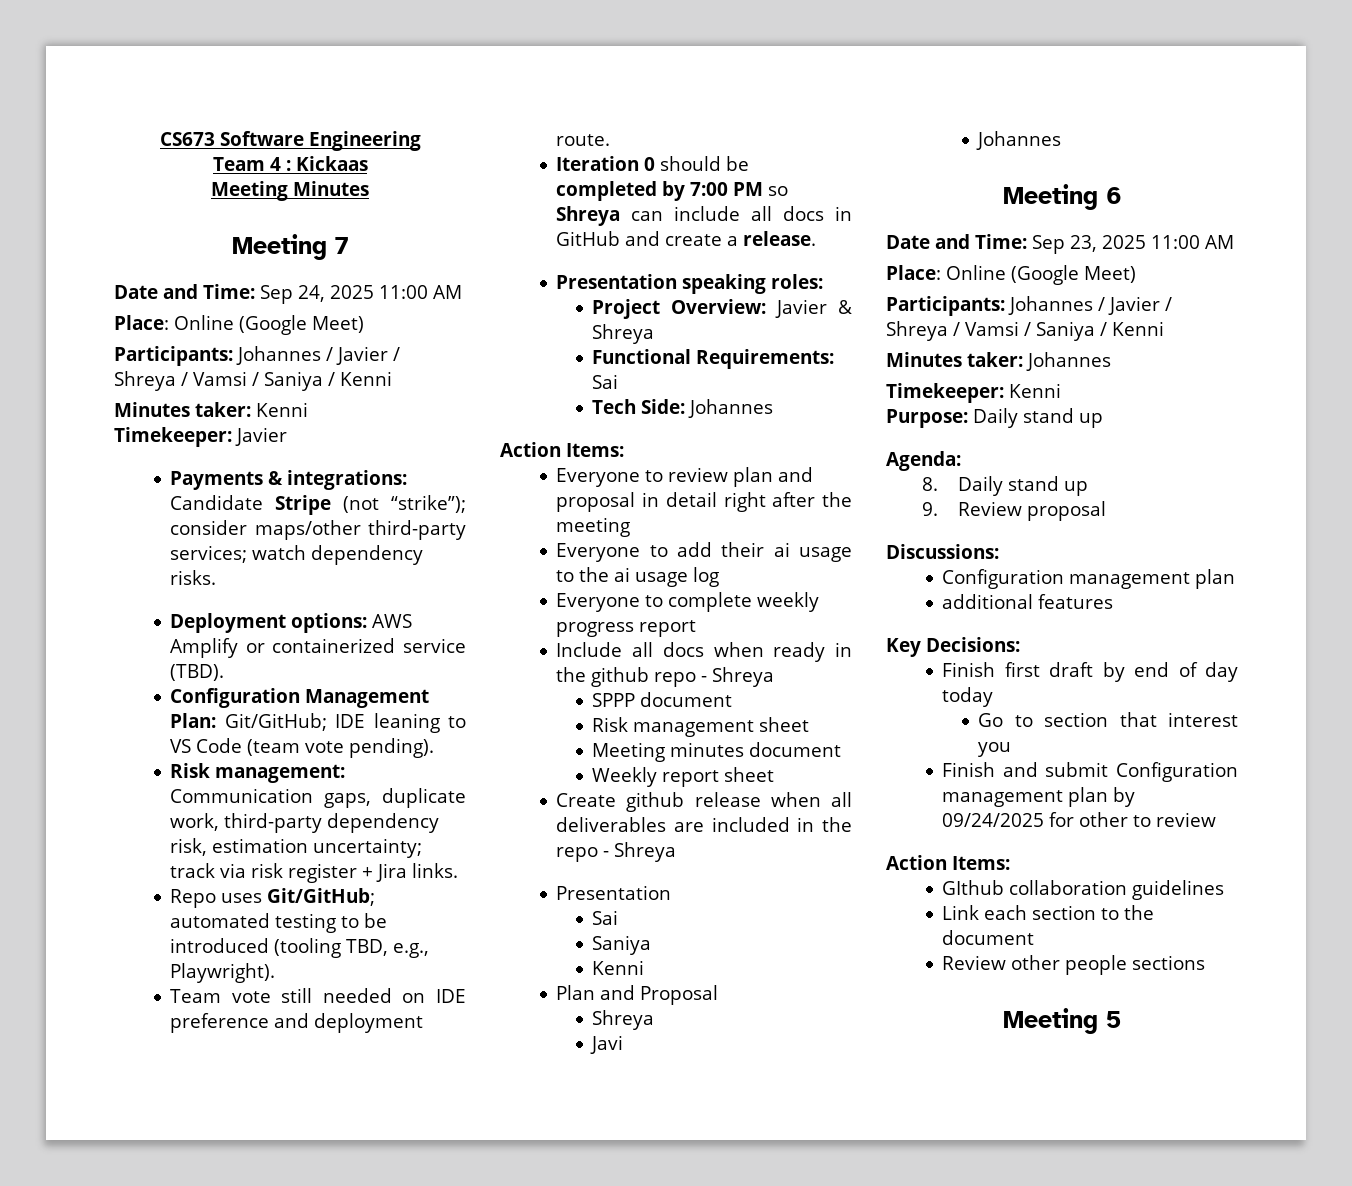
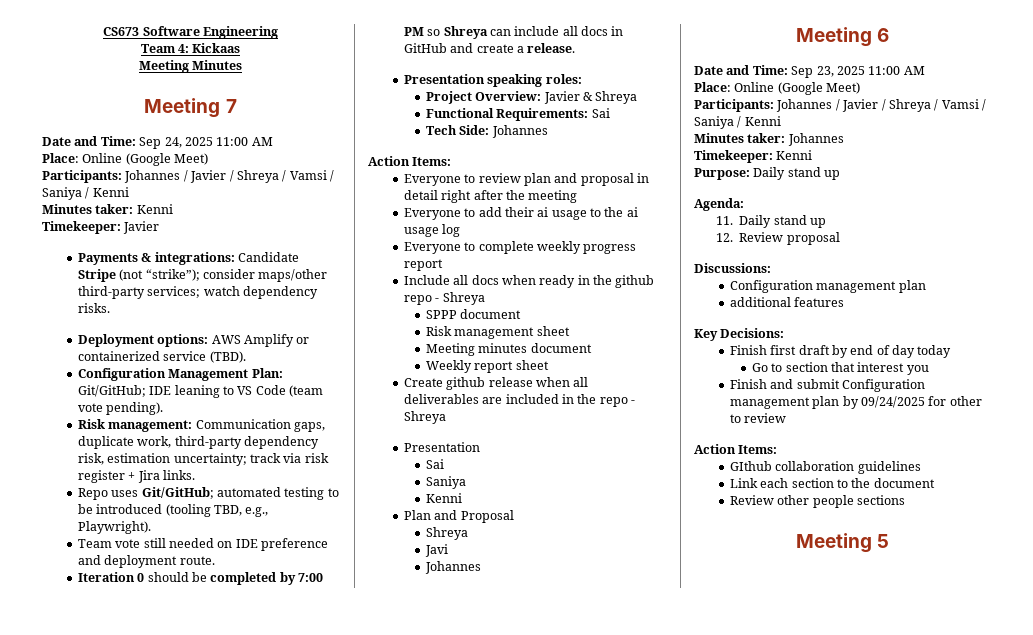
[269,157,291,171] 4 : -> [178,44,189,53] 4:
[921,476,1088,496] [921,502,938,516] 8. Daily stand up // 9. -> [716,215,827,228] [716,233,734,242] 11. Daily stand up // 12.

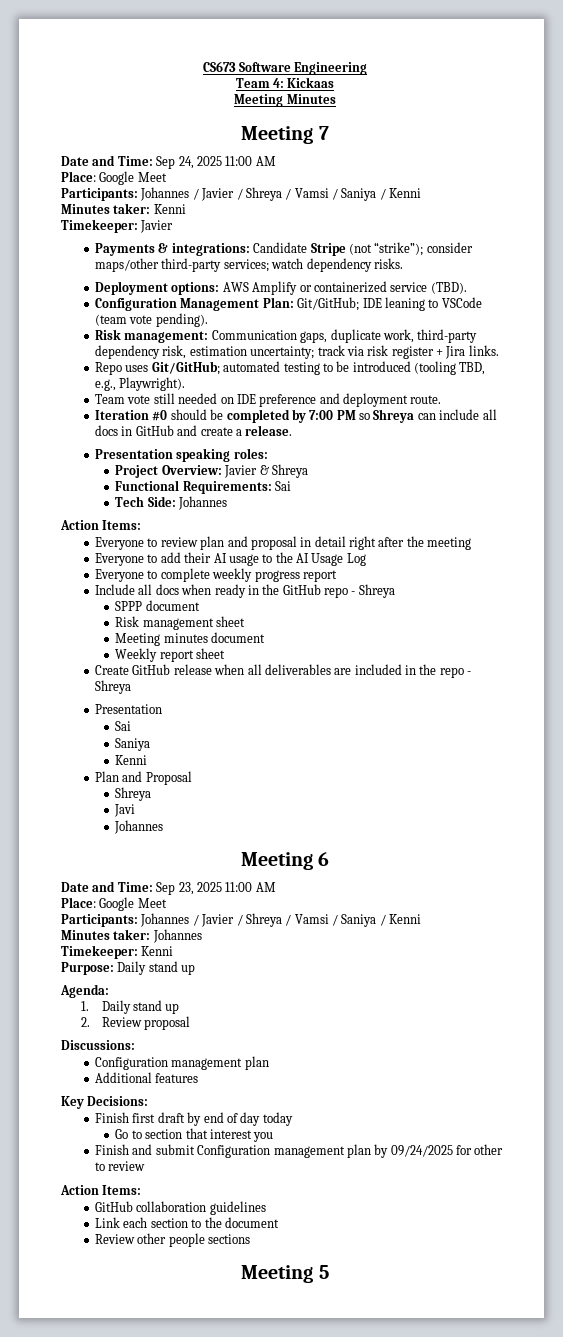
[82,153,209,166] Online (Google Meet) -> [99,171,167,185] Google Meet
[237,385,286,395] VS Code -> [441,297,482,308] VSCode
[137,573,145,582] 0 -> [152,410,168,421] #0
[537,207,549,217] ai -> [213,553,227,563] AI
[626,207,638,217] [403,224,461,237] ai usage log -> [296,553,366,566] AI Usage Log
[615,275,655,288] github -> [282,584,321,595] GitHub
[446,377,486,390] github -> [132,664,171,675] GitHub
[734,82,861,95] Online (Google Meet) -> [99,897,167,911] Google Meet
[716,215,827,228] [716,233,734,242] 11. Daily stand up // 12. -> [81,1000,180,1014] [81,1017,91,1027] 1. Daily stand up // 2.
[729,297,791,307] additional -> [95,1072,153,1083] Additional
[729,461,772,471] GIthub -> [95,1201,134,1212] GitHub

